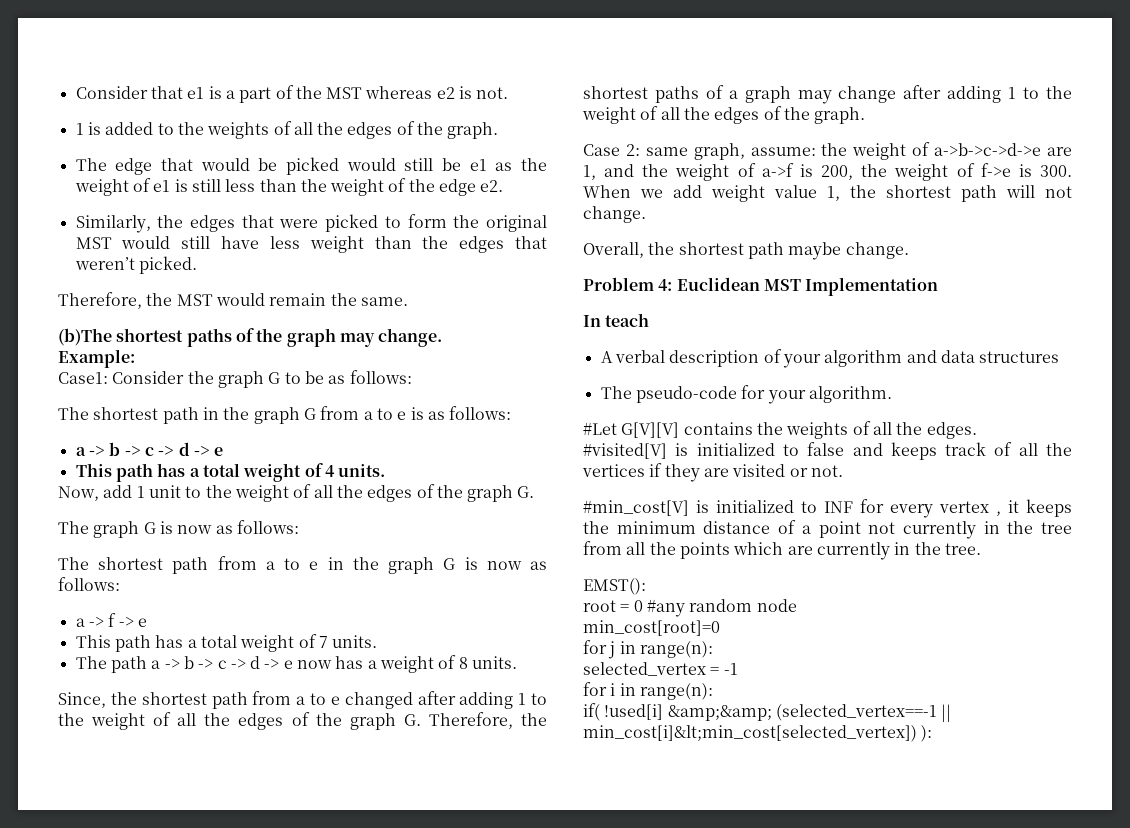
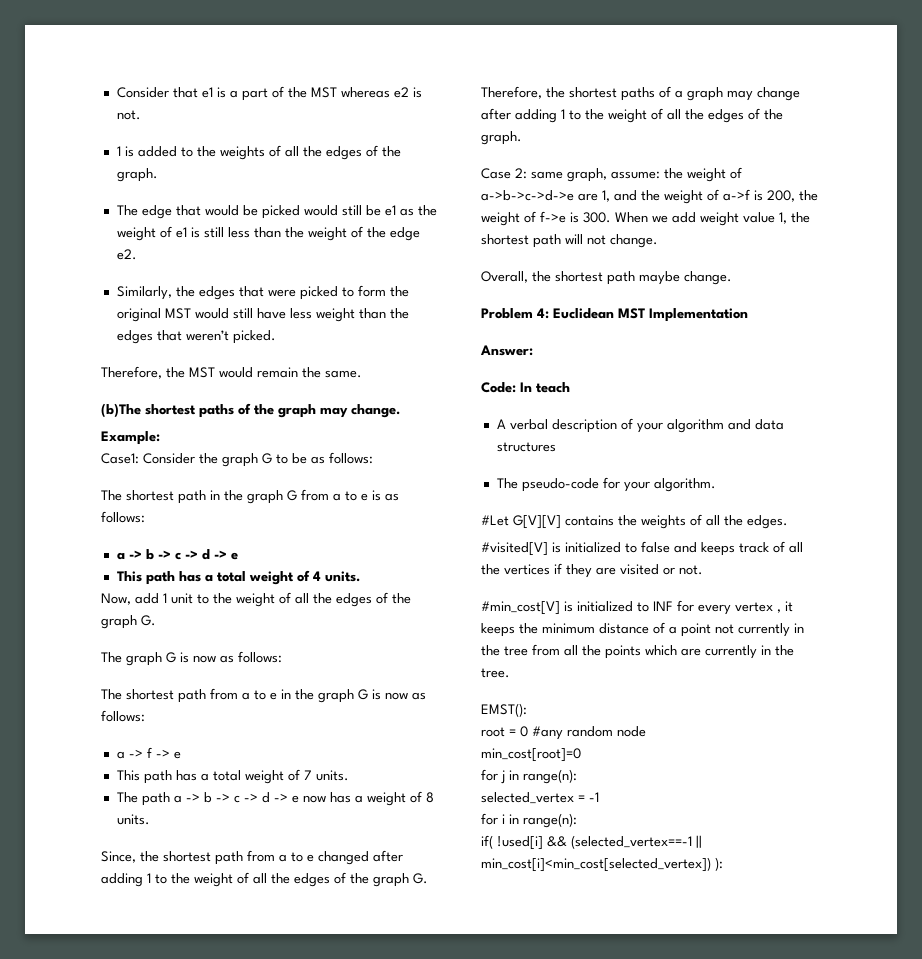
(939, 286) none -> [480,345,533,356] [481,382,516,393] Answer: // Code:
[667,705,772,721] &amp;&amp; -> [547,836,567,847] &&
[583,725,917,742] min_cost[i]&lt;min_cost[selected_vertex]) -> [481,857,711,872] min_cost[i]<min_cost[selected_vertex])

